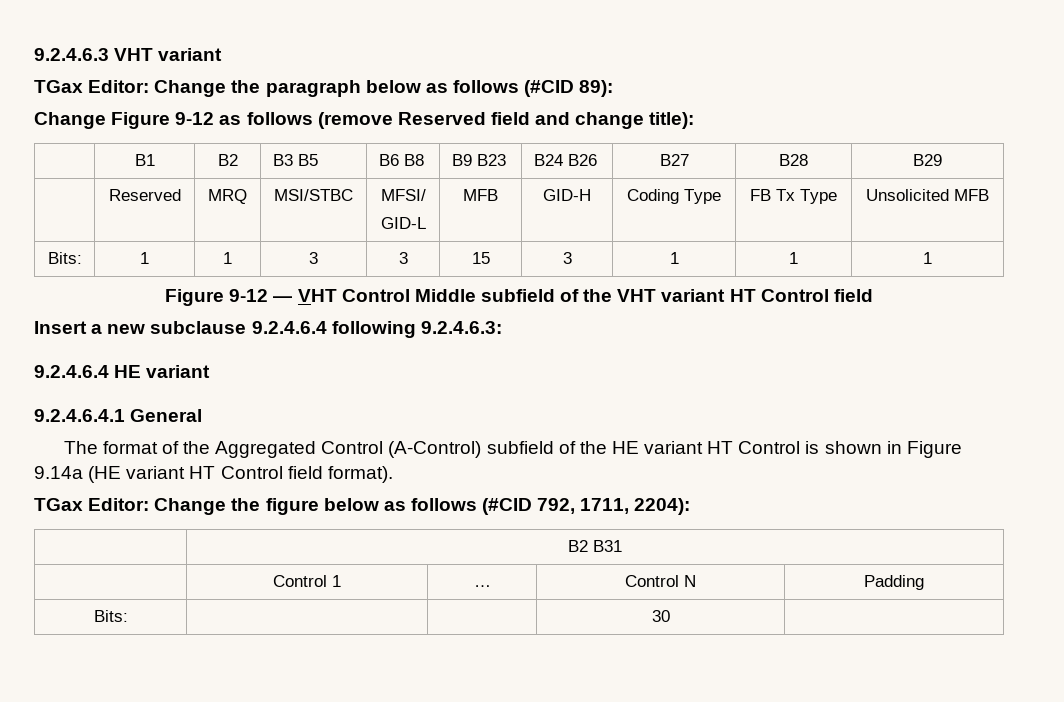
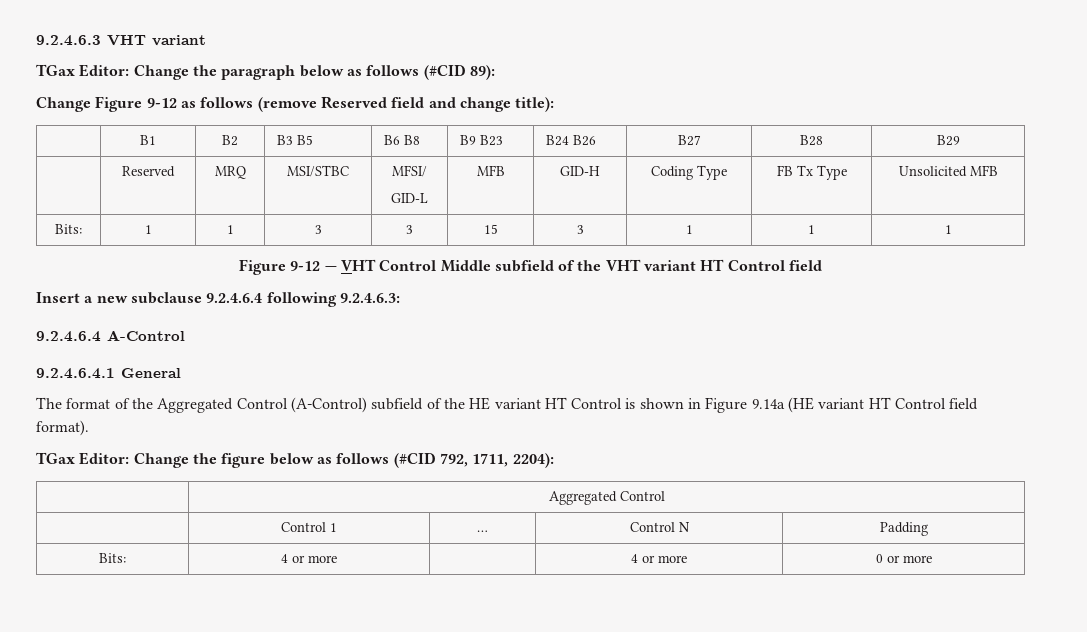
[114,365,211,378] HE variant -> [107,330,185,341] A-Control
[568,540,622,552] B2 B31 -> [548,491,665,505] Aggregated Control
[651,610,670,622] | | 30 | -> [281,554,337,563] [631,554,687,563] [875,554,932,563] 4 or more | | 4 or more | 0 or more

